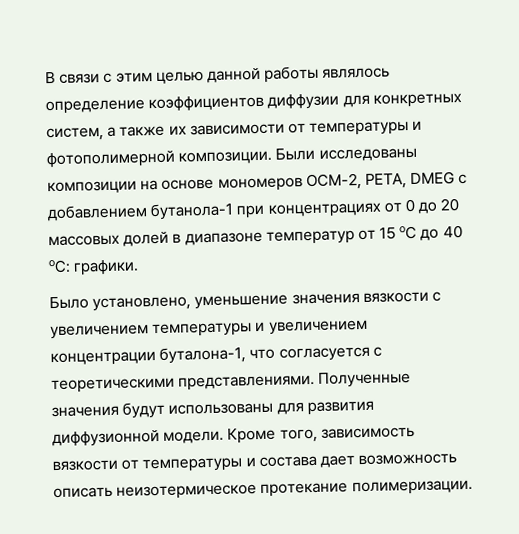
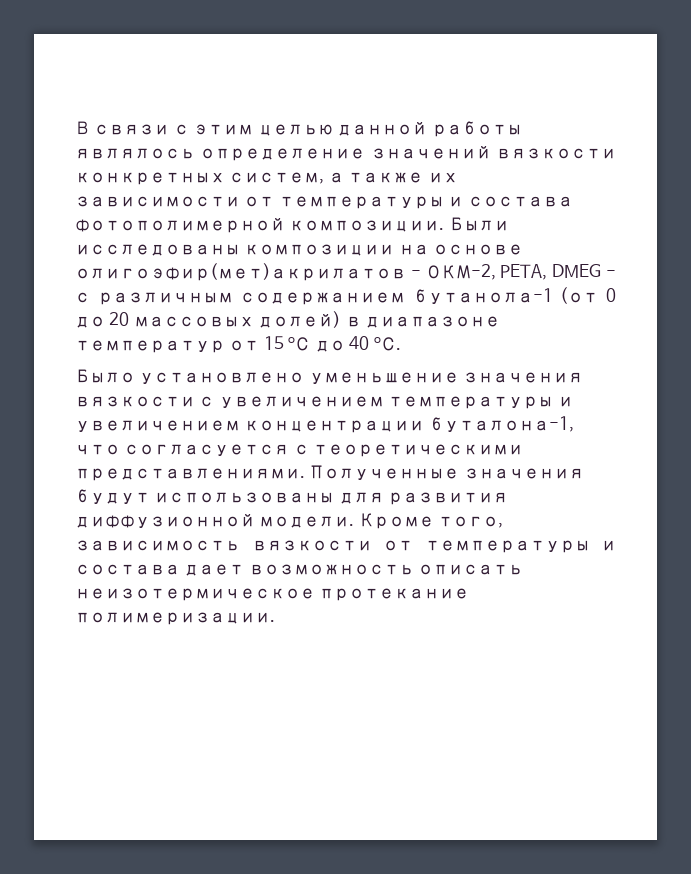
[148,93,370,112] коэффициентов диффузии для -> [370,146,616,159] значений вязкости
(423, 125) none -> [467,196,573,207] состава
[217,171,468,192] [47,202,402,222] мономеров ОСМ-2, PETA, DMEG с добавлением бутанола-1 при концентрациях от -> [75,263,617,281] [75,287,599,305] олигоэфир(мет)акрилатов - ОКМ-2, PETA, DMEG - с различным содержанием бутанола-1 (от
[123,231,170,247] долей -> [258,311,342,328] долей)
[48,259,140,276] oС: графики. -> [373,337,401,351] oС.
[92,296,192,312] установлено, -> [139,372,305,385] установлено

